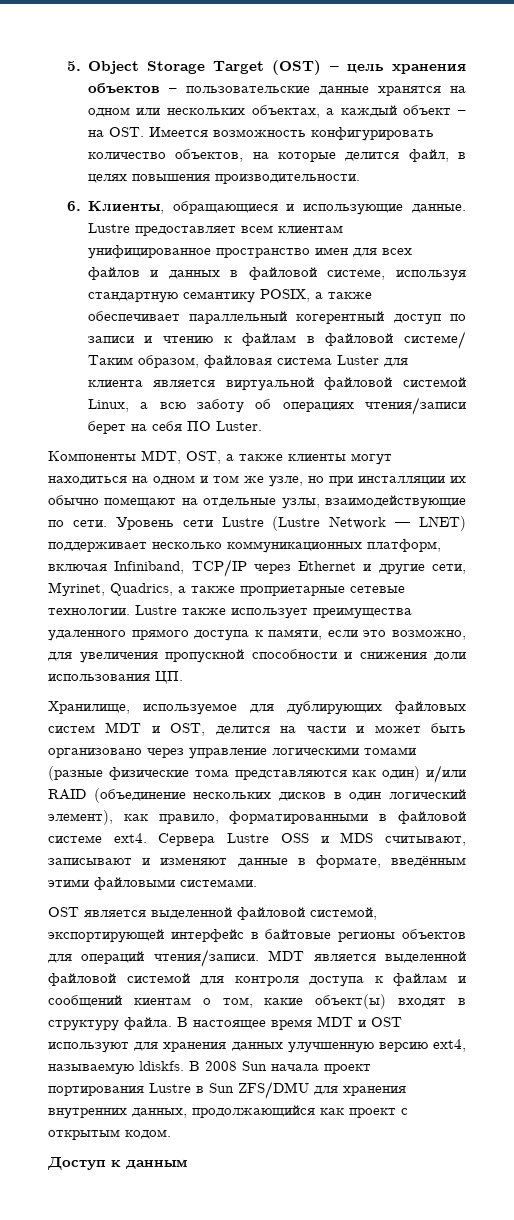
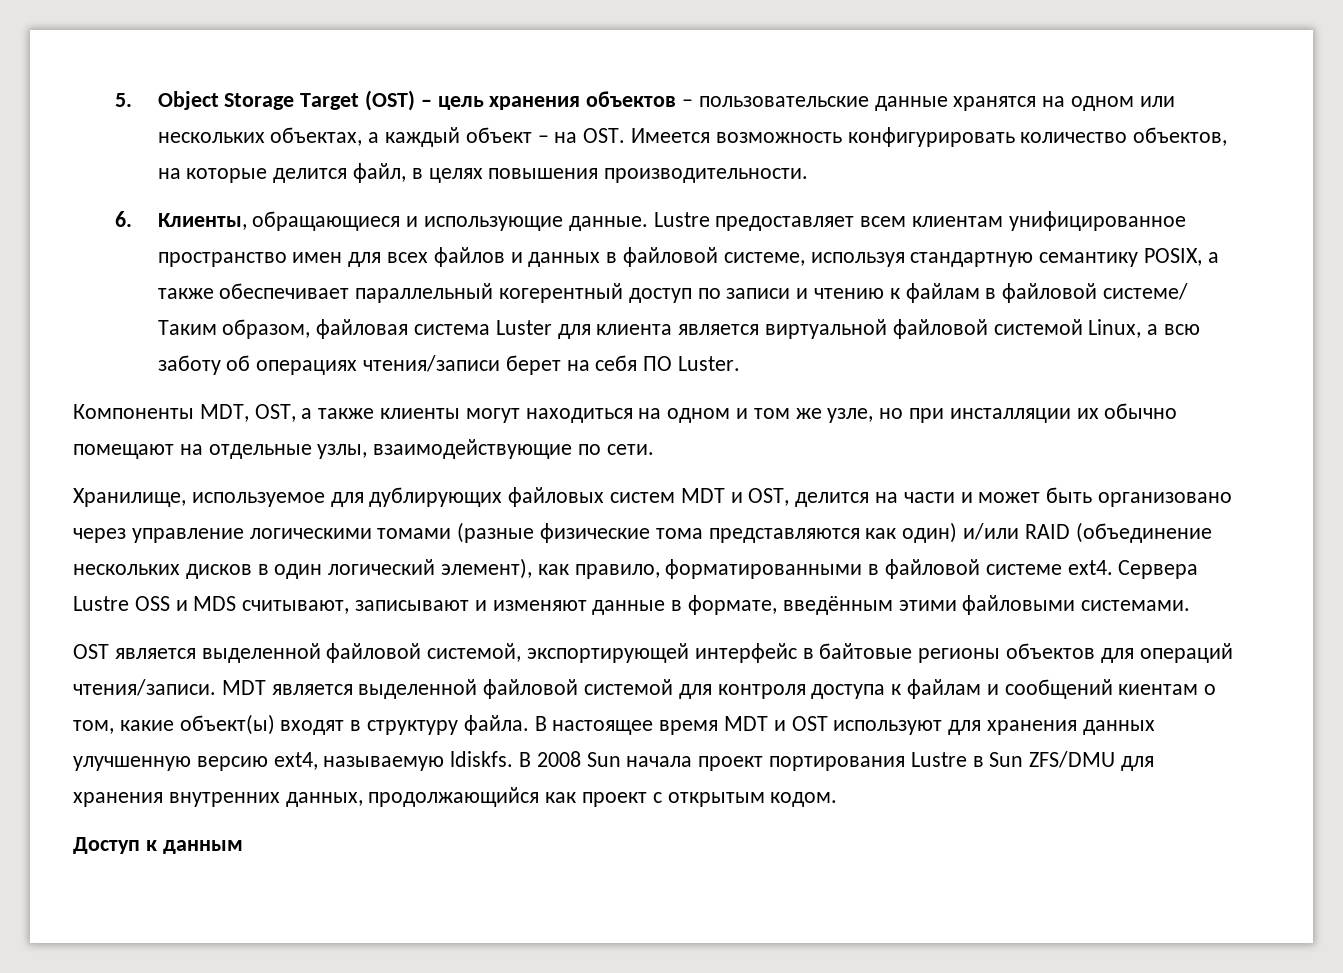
[115,516,466,531] [48,539,441,553] [48,559,466,577] [48,582,405,596] [48,605,412,619] [48,629,466,641] [48,649,466,663] [48,671,183,684] Уровень сети Lustre (Lustre Network — LNET) поддерживает несколько коммуникационных платформ, включая Infiniband, TCP/IP через Ethernet и другие сети, Myrinet, Quadrics, а также проприетарные сетевые технологии. Lustre также использует преимущества удаленного прямого доступа к памяти, если это возможно, для увеличения пропускной способности и снижения доли использования ЦП. -> (654, 449) none

